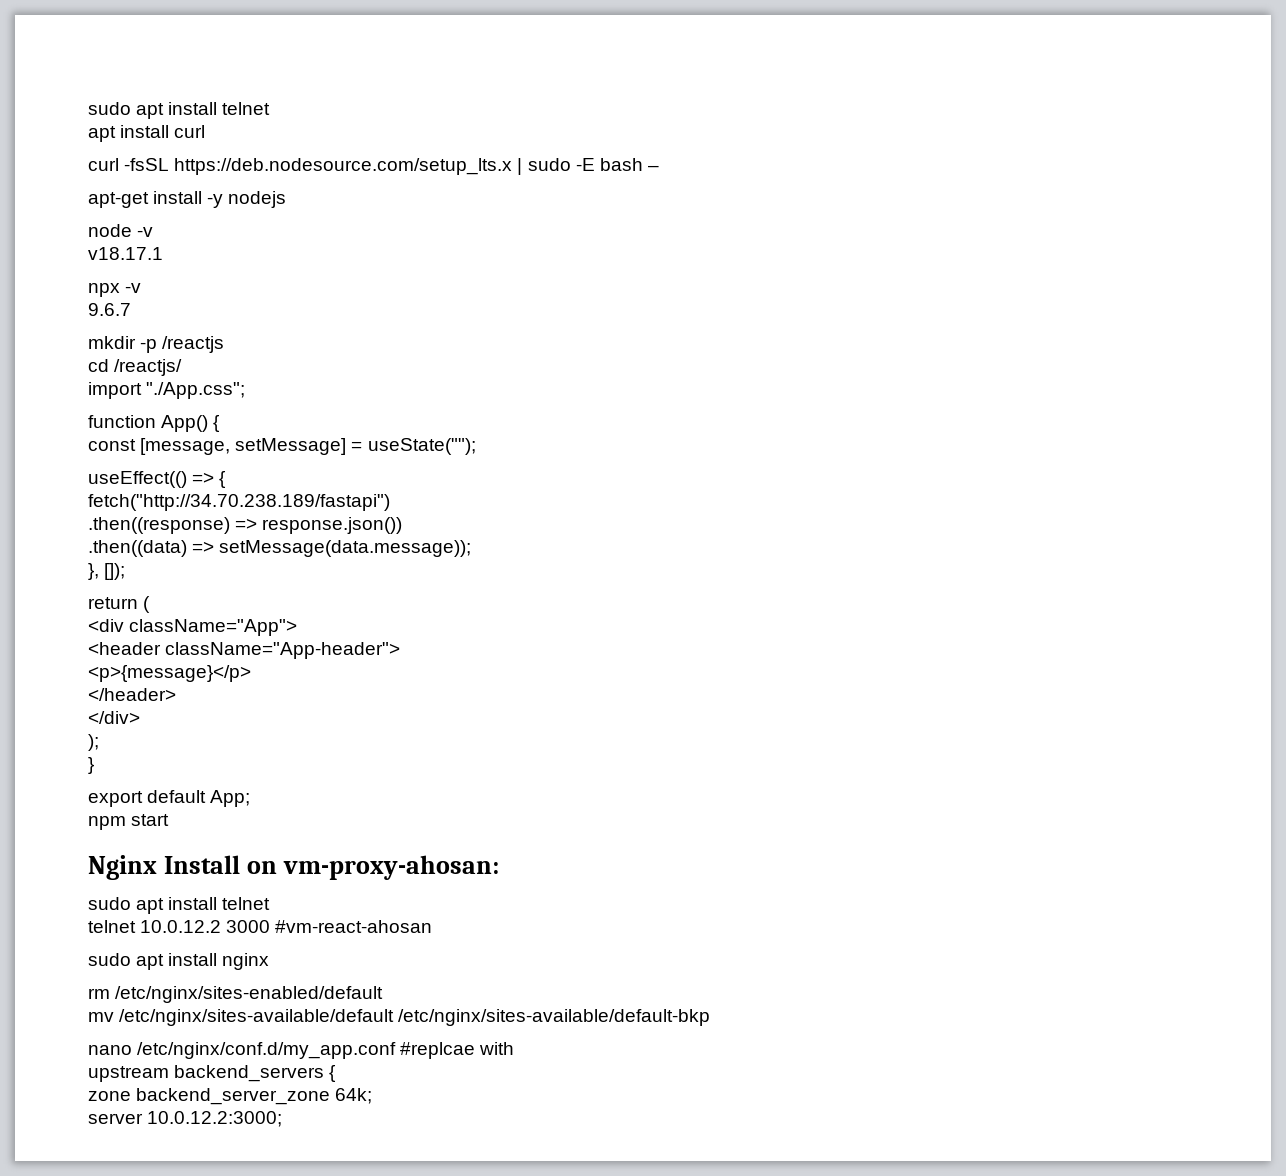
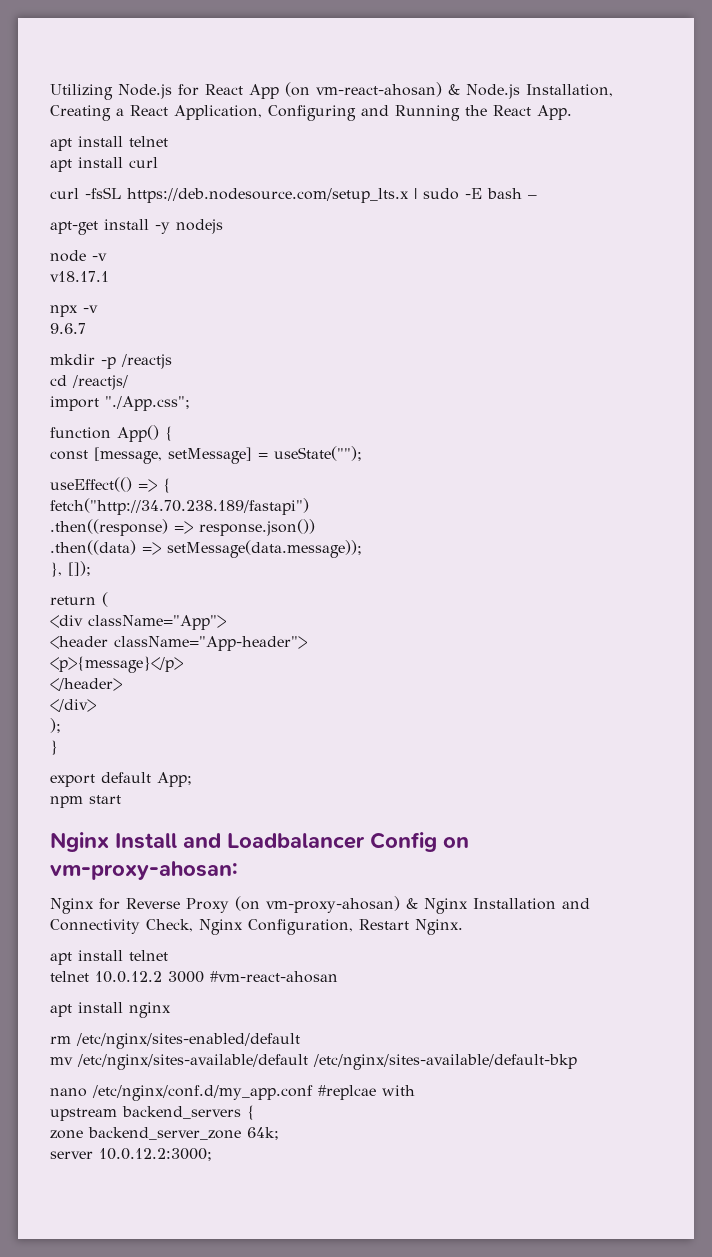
[88,102,131,115] sudo -> [50,82,613,100] [50,105,572,121] Utilizing Node.js for React App (on vm-react-ahosan) & Node.js Installation, Creating a React Application, Configuring and Running the React App. //
(241, 864) none -> [183,832,437,852] and Loadbalancer Config
[88,897,131,910] sudo -> [50,896,590,914] [50,919,463,935] Nginx for Reverse Proxy (on vm-proxy-ahosan) & Nginx Installation and Connectivity Check, Nginx Configuration, Restart Nginx. //
[88,953,131,966] sudo -> (338, 977) none

